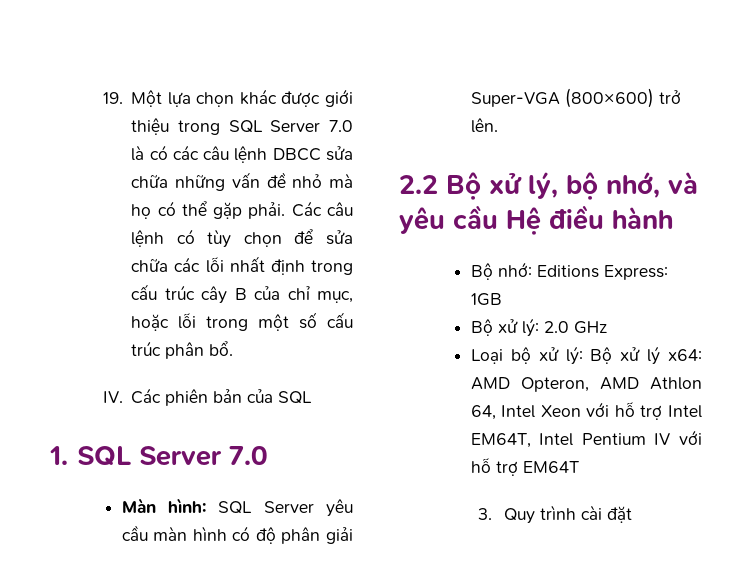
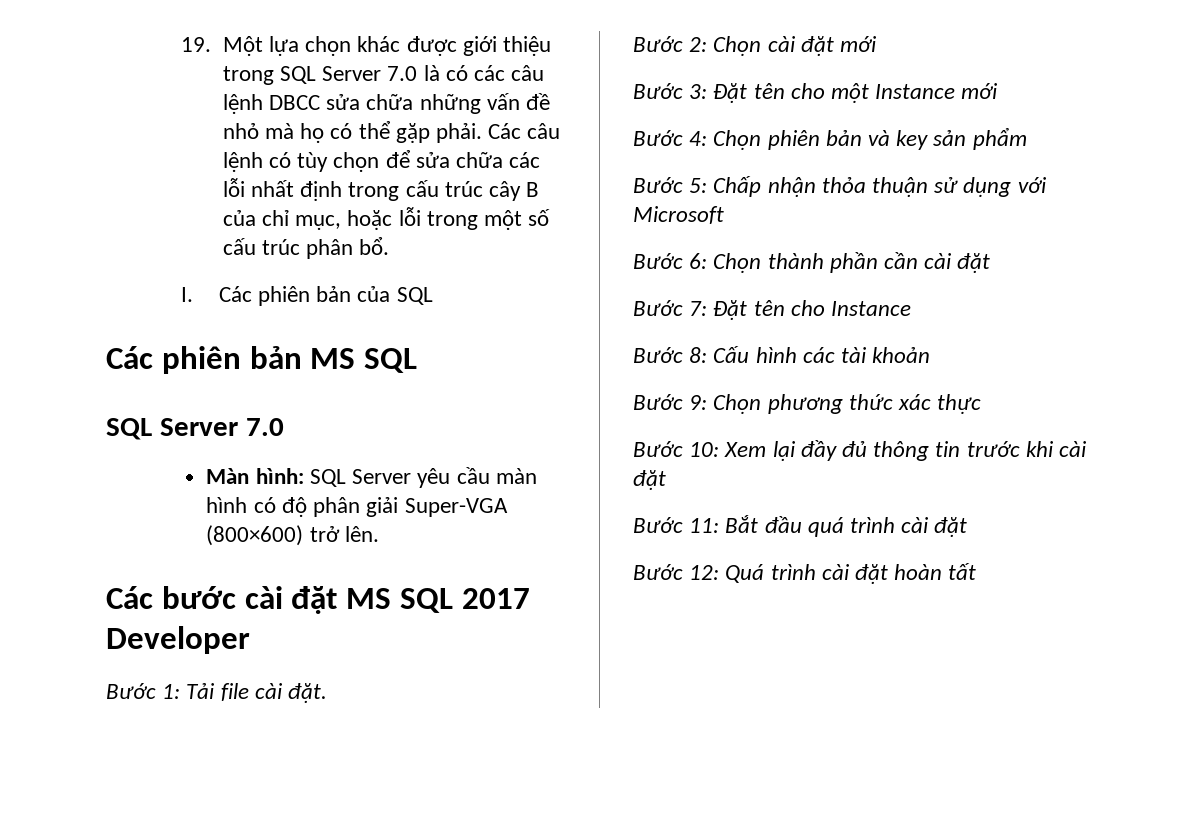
[102,391,123,403] IV. -> [181,287,194,302] I.
[49,446,68,465] 1. -> [106,346,418,374] Các phiên bản MS SQL //
[399,171,698,200] [399,205,673,235] [470,262,668,280] [470,293,502,306] [470,318,607,337] [470,346,702,365] [470,377,702,392] [470,402,702,420] [470,430,702,448] [470,458,579,476] [477,505,633,524] 2.2 Bộ xử lý, bộ nhớ, và yêu cầu Hệ điều hành // Bộ nhớ: Editions Express: 1GB // Bộ xử lý: 2.0 GHz // Loại bộ xử lý: Bộ xử lý x64: AMD Opteron, AMD Athlon 64, Intel Xeon với hỗ trợ Intel EM64T, Intel Pentium IV với hỗ trợ EM64T // 3. Quy trình cài đặt -> [106,586,530,614] [106,626,250,654] [106,683,328,703] [633,36,878,56] [633,83,999,103] [633,128,1027,150] [633,176,1047,197] [633,206,724,224] [633,252,991,273] [633,300,912,320] [633,346,931,363] [633,394,982,414] [633,440,1088,461] [633,470,666,490] [633,515,968,537] [633,563,977,584] Các bước cài đặt MS SQL 2017 Developer // Bước 1: Tải file cài đặt. // Bước 2: Chọn cài đặt mới // Bước 3: Đặt tên cho một Instance mới // Bước 4: Chọn phiên bản và key sản phẩm // Bước 5: Chấp nhận thỏa thuận sử dụng với Microsoft // Bước 6: Chọn thành phần cần cài đặt // Bước 7: Đặt tên cho Instance // Bước 8: Cấu hình các tài khoản // Bước 9: Chọn phương thức xác thực // Bước 10: Xem lại đầy đủ thông tin trước khi cài đặt // Bước 11: Bắt đầu quá trình cài đặt // Bước 12: Quá trình cài đặt hoàn tất

